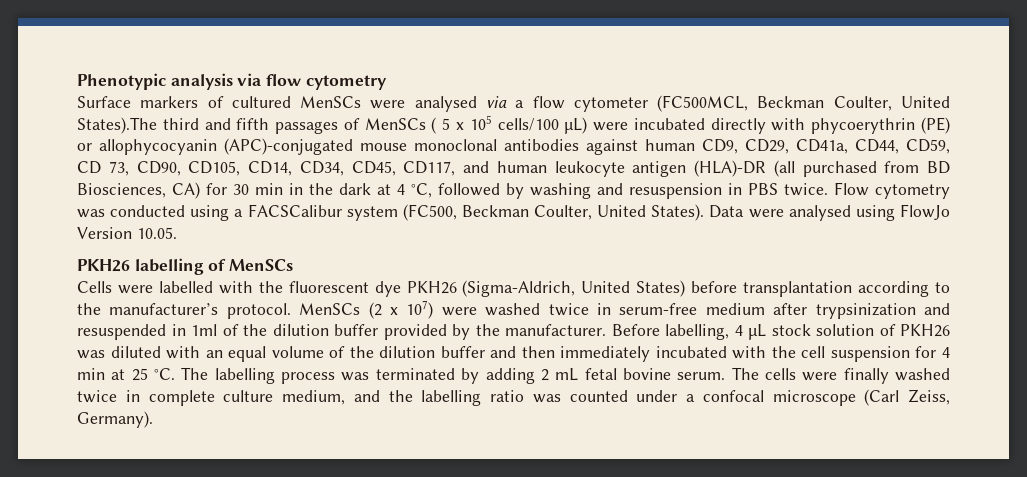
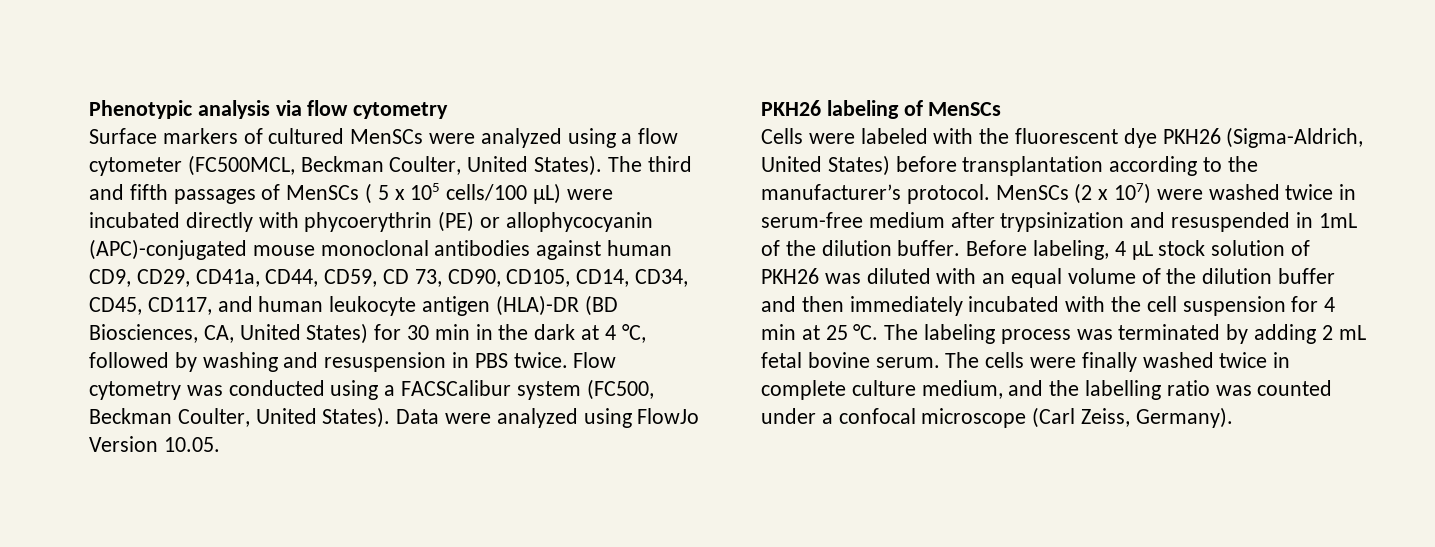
[414,96,507,112] analysed via -> [480,128,616,148] analyzed using
[77,117,157,134] States).The -> [534,155,642,176] States). The
[773,160,950,177] [77,182,200,199] (all purchased from BD Biosciences, CA) -> [584,295,618,316] [89,323,369,344] (BD Biosciences, CA, United States)
[788,205,851,221] analysed -> [496,408,578,428] analyzed
[134,258,204,275] labelling -> [826,100,899,119] labeling
[158,281,213,293] labelled -> [860,128,928,144] labeled
[191,324,729,340] 1ml of the dilution buffer provided by the manufacturer. Before labelling, -> [1318,213,1357,228] [761,240,1110,260] 1mL of the dilution buffer. Before labeling,
[214,368,275,384] labelling -> [924,324,996,344] labeling

